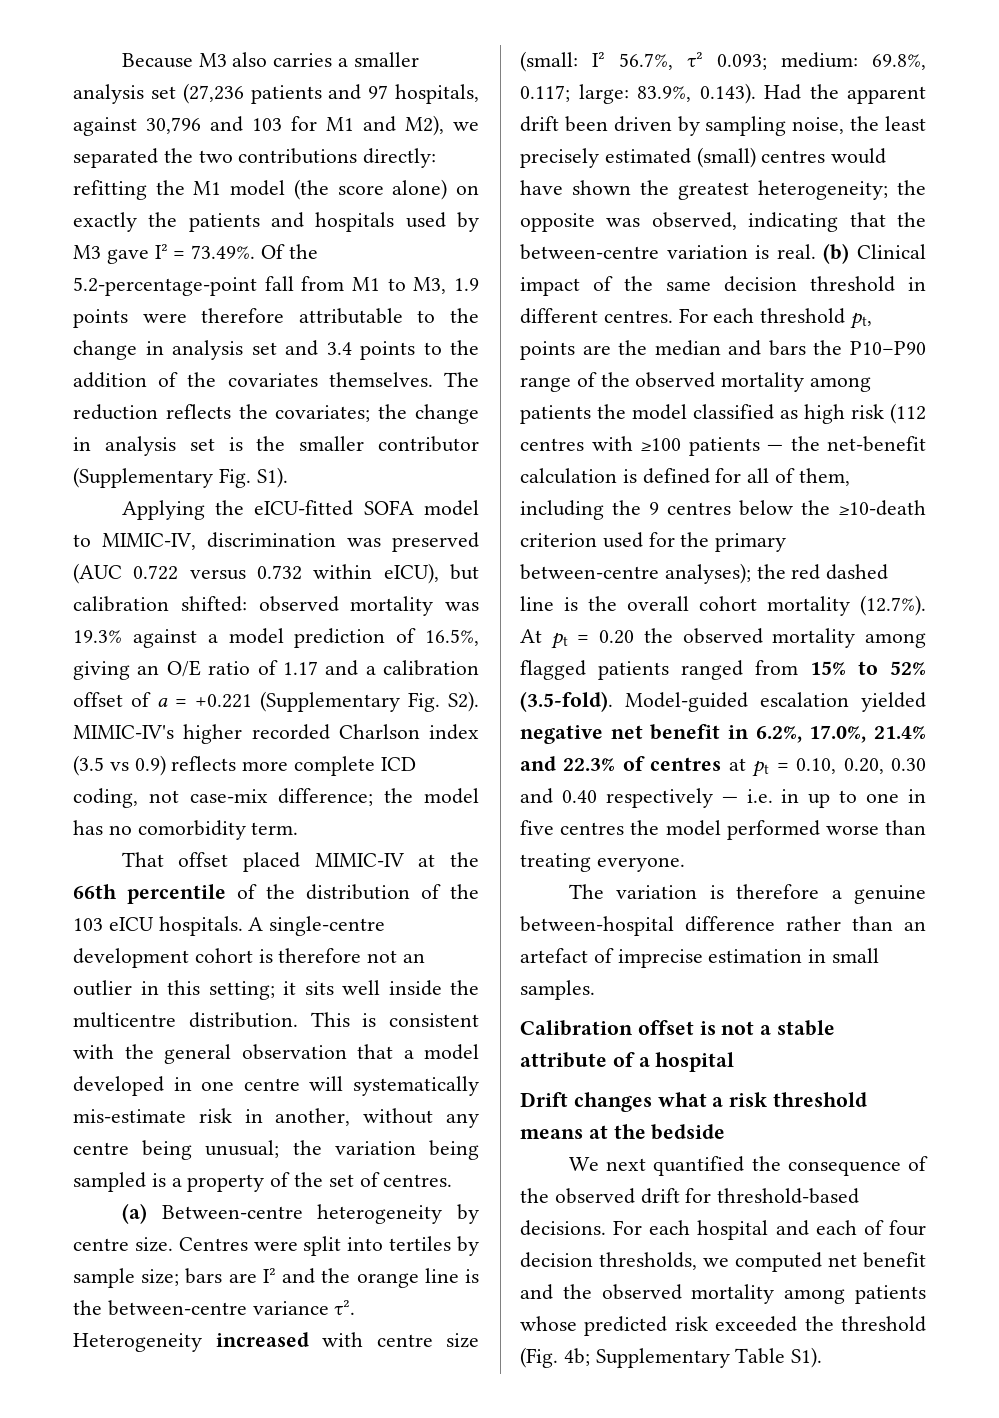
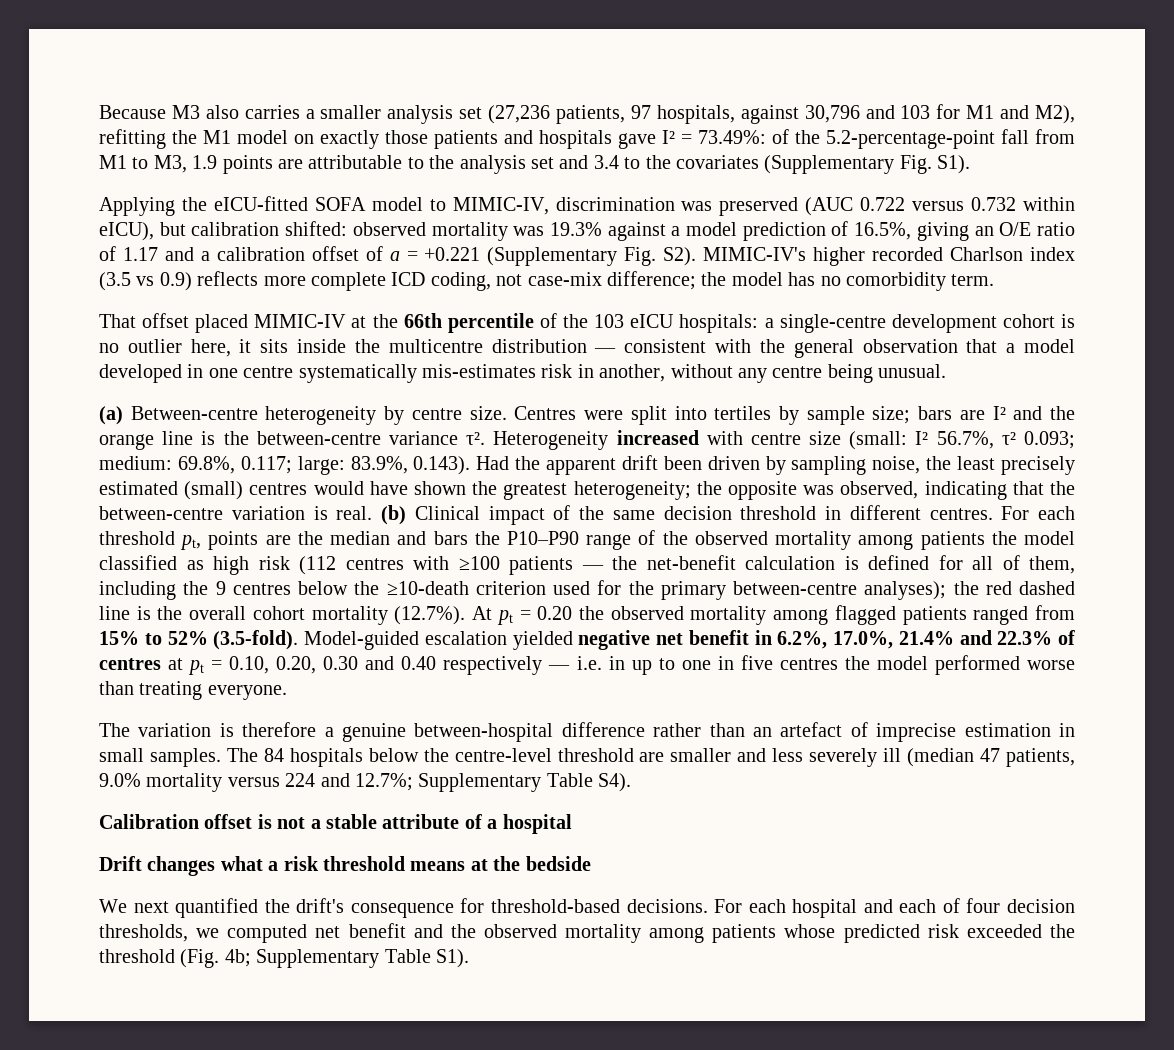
[250,84,362,104] patients and -> [556,105,626,124] patients,
[453,122,479,131] [73,148,437,168] we separated the two contributions directly: -> (1076, 114) none
[293,179,448,200] (the score alone) -> (288, 137) none
[148,212,178,227] the -> [385,130,428,144] those
[405,212,479,232] [73,245,101,259] used by M3 -> (612, 139) none
[191,244,286,259] 73.49%. Of -> [698,129,789,144] 73.49%: of
[142,308,285,323] were therefore -> [278,159,303,169] are
[73,340,164,360] change in -> (455, 162) none
[360,340,479,360] [73,372,479,388] [73,404,479,424] [73,436,479,456] points to the addition of the covariates themselves. The reduction reflects the covariates; the change in analysis set is the smaller contributor -> [624,155,759,169] to the covariates
[306,884,479,900] [73,916,386,936] [73,948,426,968] [73,980,275,1000] distribution of the 103 eICU hospitals. A single-centre development cohort is therefore not an outlier in this setting; -> [594,314,1075,333] [99,339,231,357] 103 eICU hospitals: a single-centre development cohort is no outlier here,
[342,980,380,995] well -> (289, 346) none
[188,1012,377,1028] distribution. This is -> [491,339,617,353] distribution —
[309,1076,479,1096] [73,1109,186,1123] will systematically mis-estimate -> [298,364,536,383] systematically mis-estimates
[205,1140,479,1160] [73,1172,453,1192] unusual; the variation being sampled is a property of the set of centres. -> [878,364,947,378] unusual.
(595, 990) none -> [226,748,1076,767] [99,773,632,792] The 84 hospitals below the centre-level threshold are smaller and less severely ill (median 47 patients, 9.0% mortality versus 224 and 12.7%; Supplementary Table S4).
[787,1156,928,1176] [520,1188,680,1204] consequence of the observed drift -> [296,898,454,918] drift's consequence

